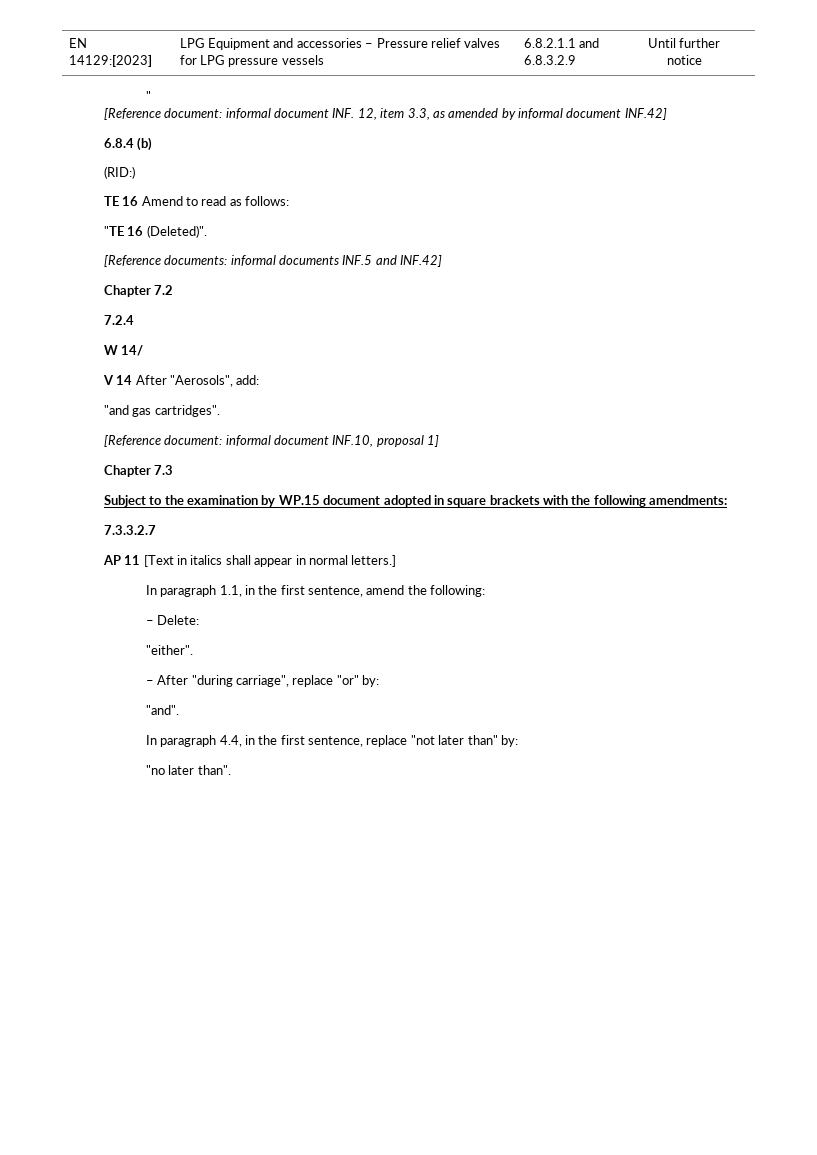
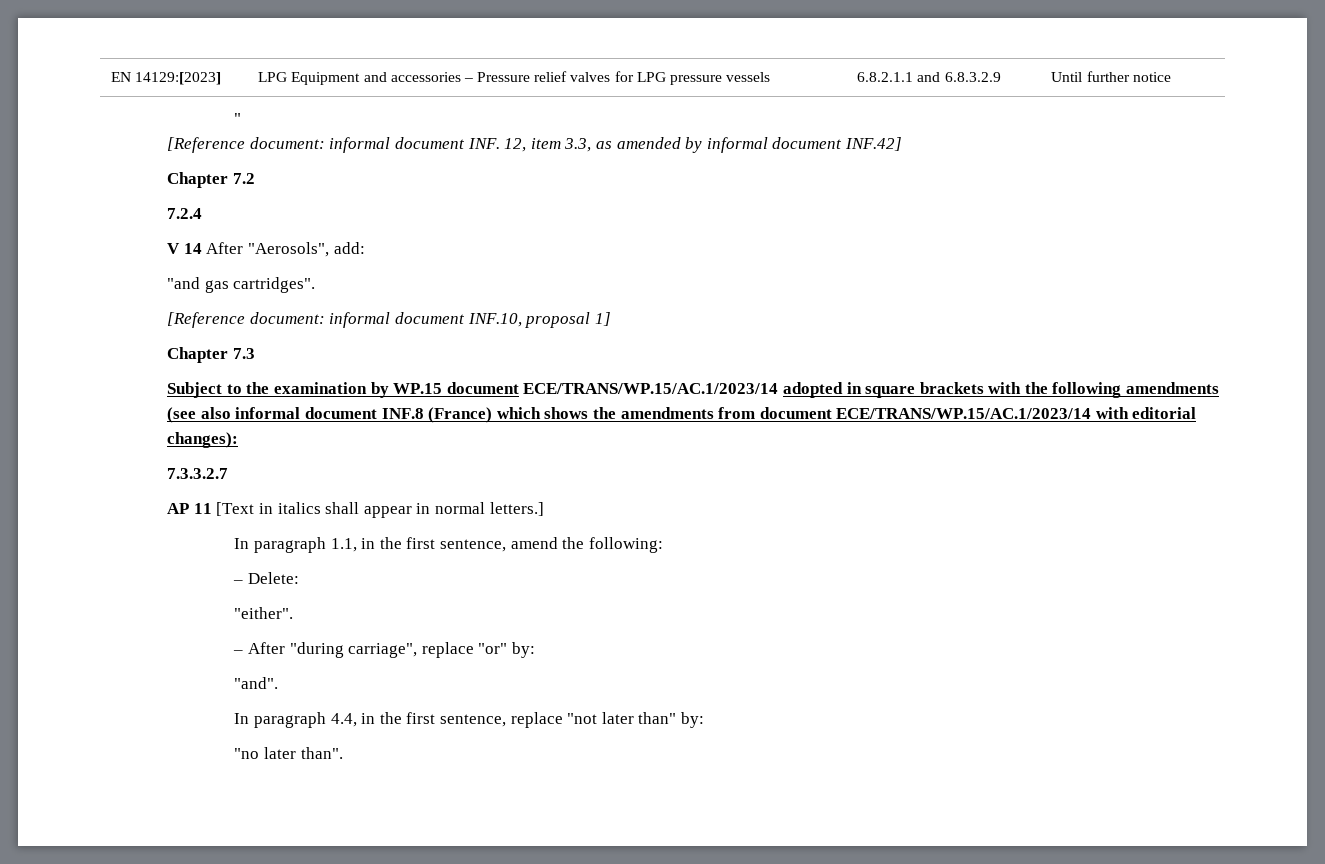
[103,137,153,151] [103,166,135,179] [103,196,290,206] [103,225,207,238] [103,255,443,267] // 6.8.4 (b) // (RID:) // TE 16 Amend to read as follows: // "TE 16 (Deleted)". // [Reference documents: informal documents INF.5 and INF.42] -> (902, 144) none
[103,345,144,356] // W 14/ -> (203, 213) none
(381, 500) none -> [523,383,779,394] ECE/TRANS/WP.15/AC.1/2023/14
[649,495,728,505] amendments: -> [1126,382,1220,394] [167,407,1197,423] [167,432,239,448] amendments (see also informal document INF.8 (France) which shows the amendments from document ECE/TRANS/WP.15/AC.1/2023/14 with editorial changes):

